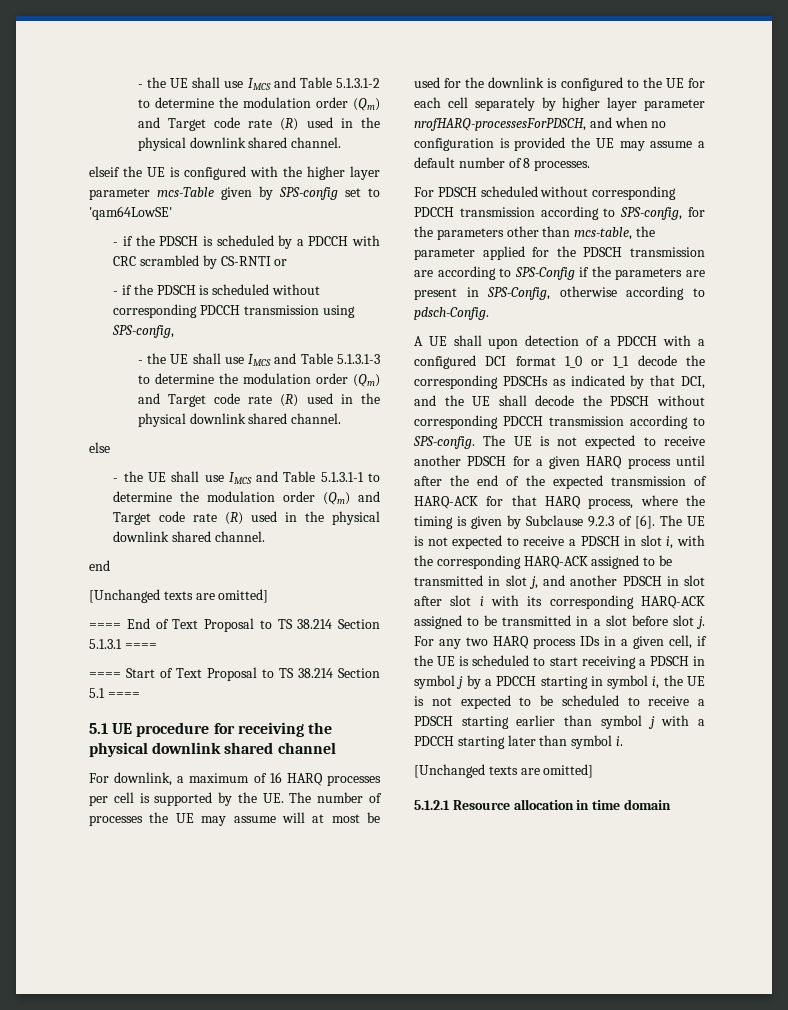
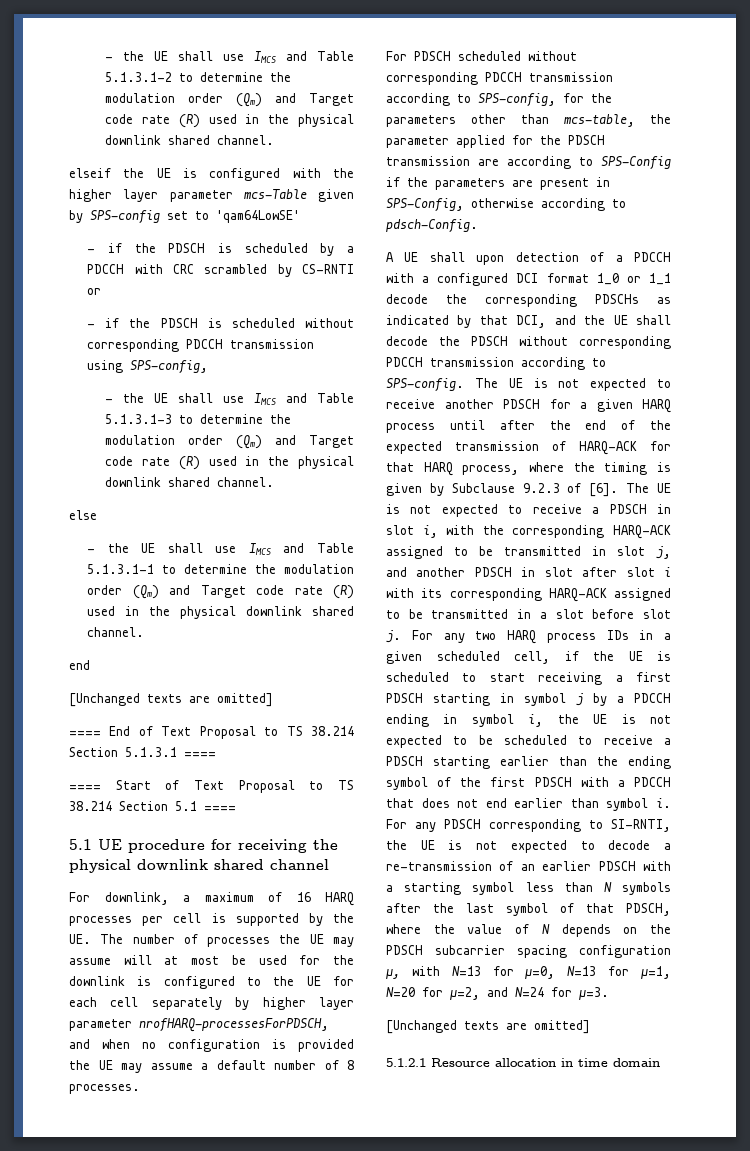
(664, 642) none -> [436,651,500,661] scheduled
[649,656,689,666] PDSCH -> [636,672,671,682] [386,693,490,706] first PDSCH starting
[540,676,588,689] starting -> [386,714,429,727] ending
[600,715,705,729] [414,735,623,749] symbol j with a PDCCH starting later than symbol i. -> [597,756,671,769] [386,777,671,790] [386,798,671,811] [386,819,671,832] [386,840,671,853] [386,861,671,871] [386,882,671,895] [386,903,671,916] [386,924,671,937] [386,945,671,958] [386,966,671,979] [386,987,609,1000] the ending symbol of the first PDSCH with a PDCCH that does not end earlier than symbol i. For any PDSCH corresponding to SI-RNTI, the UE is not expected to decode a re-transmission of an earlier PDSCH with a starting symbol less than N symbols after the last symbol of that PDSCH, where the value of N depends on the PDSCH subcarrier spacing configuration μ, with N=13 for μ=0, N=13 for μ=1, N=20 for μ=2, and N=24 for μ=3.

